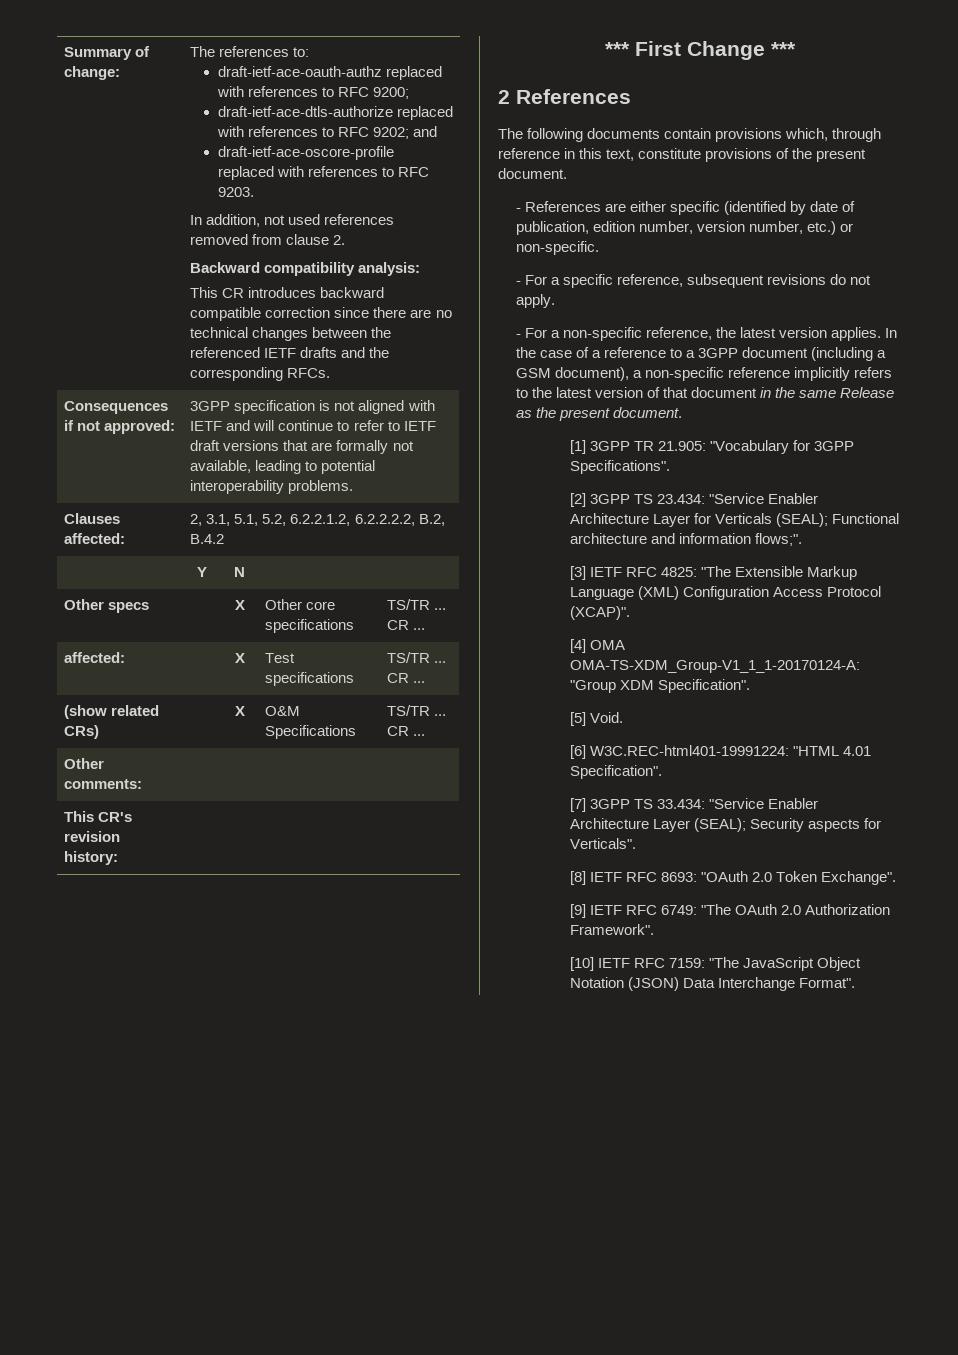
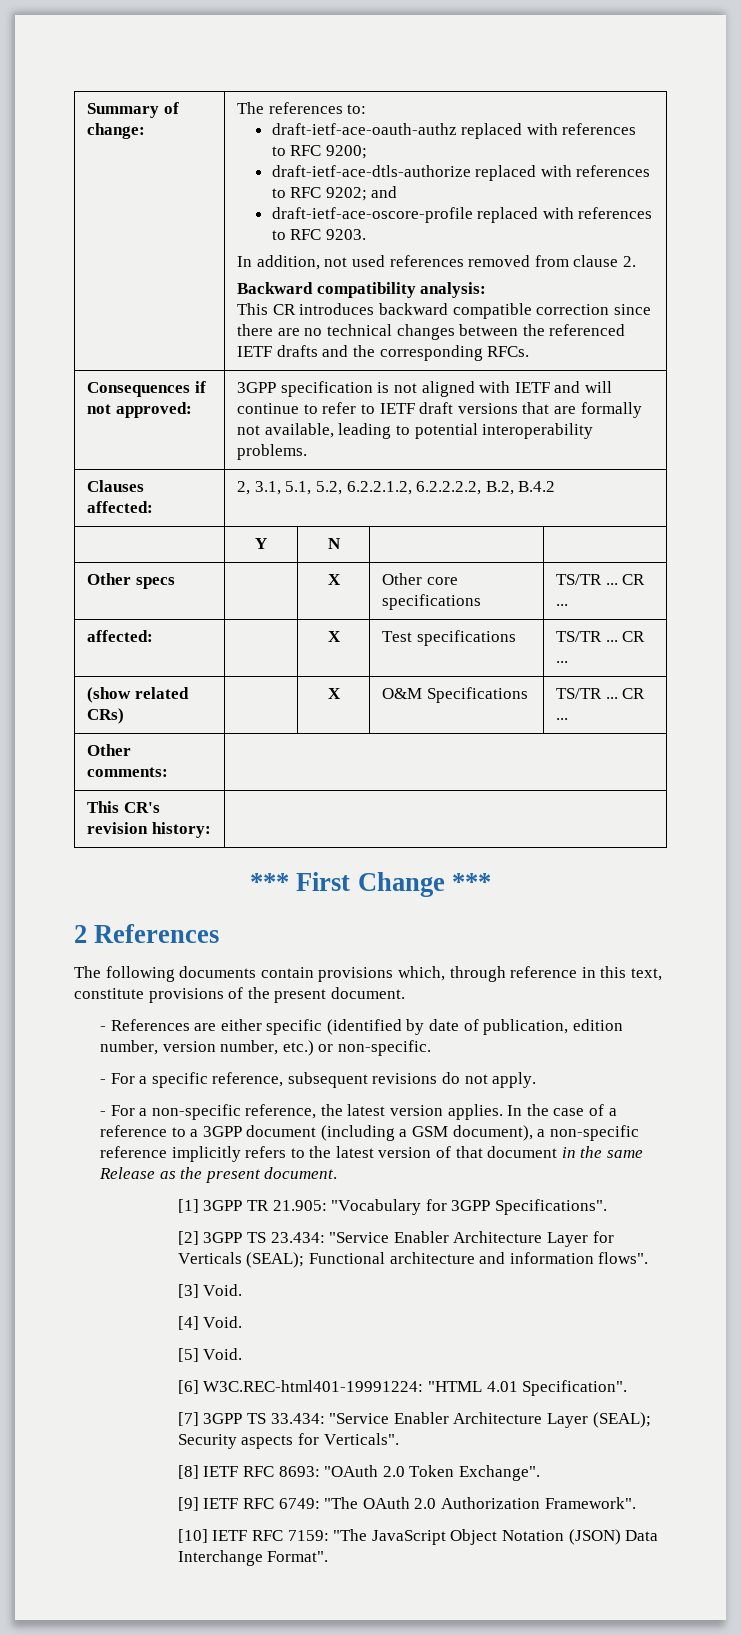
[755,533,803,546] flows;". -> [598,1252,649,1264] flows".
[589,566,858,580] [569,586,882,600] [569,606,630,620] [569,639,625,653] [569,660,860,673] [569,679,751,693] IETF RFC 4825: "The Extensible Markup Language (XML) Configuration Access Protocol (XCAP)". // [4] OMA OMA-TS-XDM_Group-V1_1_1-20170124-A: "Group XDM Specification". -> [203,1284,243,1296] [177,1316,243,1330] Void. // [4] Void.

